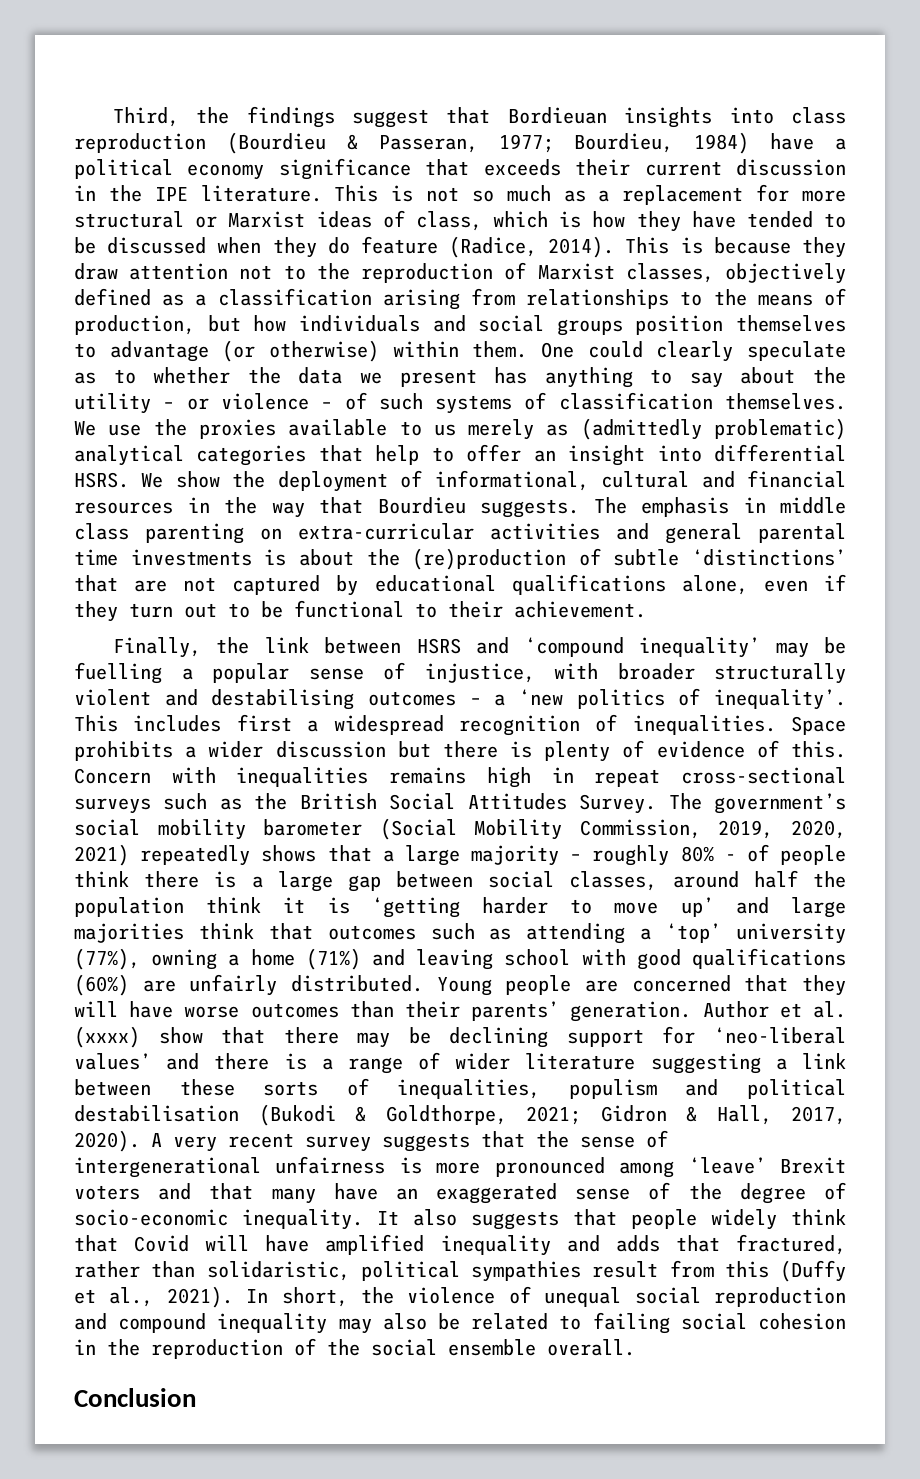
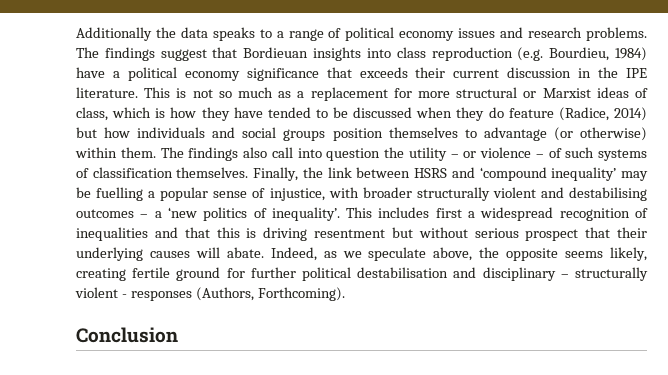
[112,107,230,127] Third, the -> [76,27,647,41] [76,47,99,58] Additionally the data speaks to a range of political economy issues and research problems. The
[226,132,554,154] (Bourdieu & Passeran, 1977; -> [517,47,544,61] (e.g.
[548,236,846,258] [74,262,846,284] [74,288,847,310] [74,315,195,335] 2014). This is because they draw attention not to the reproduction of Marxist classes, objectively defined as a classification arising from relationships to the means of production, -> [613,107,647,121] 2014)
[541,341,846,362] [74,367,796,388] One could clearly speculate as to whether the data we present has anything to say about -> [160,147,381,161] The findings also call into question
[74,418,846,440] [74,444,847,466] [74,470,847,492] [74,497,846,518] [74,523,846,544] [74,548,846,570] [74,574,846,596] [74,600,646,622] We use the proxies available to us merely as (admittedly problematic) analytical categories that help to offer an insight into differential HSRS. We show the deployment of informational, cultural and financial resources in the way that Bourdieu suggests. The emphasis in middle class parenting on extra-curricular activities and general parental time investments is about the (re)production of subtle ‘distinctions’ that are not captured by educational qualifications alone, even if they turn out to be functional to their achievement. // -> (249, 172) none
[632,715,846,735] [74,740,846,762] [74,767,846,788] [74,793,847,814] [74,818,846,840] [74,844,846,866] [74,870,846,892] [74,897,847,918] [74,923,847,944] [74,948,846,970] [74,974,846,996] [74,1001,847,1022] [74,1026,846,1048] [74,1052,846,1074] [74,1078,846,1099] [74,1104,846,1126] [74,1130,668,1152] [74,1156,847,1178] [74,1182,846,1204] [74,1209,846,1230] [74,1234,846,1256] [74,1260,846,1282] [74,1286,846,1308] [74,1312,846,1334] [74,1338,635,1359] inequalities. Space prohibits a wider discussion but there is plenty of evidence of this. Concern with inequalities remains high in repeat cross-sectional surveys such as the British Social Attitudes Survey. The government’s social mobility barometer (Social Mobility Commission, 2019, 2020, 2021) repeatedly shows that a large majority – roughly 80% - of people think there is a large gap between social classes, around half the population think it is ‘getting harder to move up’ and large majorities think that outcomes such as attending a ‘top’ university (77%), owning a home (71%) and leaving school with good qualifications (60%) are unfairly distributed. Young people are concerned that they will have worse outcomes than their parents’ generation. Author et al. (xxxx) show that there may be declining support for ‘neo-liberal values’ and there is a range of wider literature suggesting a link between these sorts of inequalities, populism and political destabilisation (Bukodi & Goldthorpe, 2021; Gidron & Hall, 2017, 2020). A very recent survey suggests that the sense of intergenerational unfairness is more pronounced among ‘leave’ Brexit voters and that many have an exaggerated sense of the degree of socio-economic inequality. It also suggests that people widely think that Covid will have amplified inequality and adds that fractured, rather than solidaristic, political sympathies result from this (Duffy et al., 2021). In short, the violence of unequal social reproduction and compound inequality may also be related to failing social cohesion in the reproduction of the social ensemble overall. -> [76,227,647,241] [76,247,648,261] [76,267,648,281] [75,287,345,301] inequalities and that this is driving resentment but without serious prospect that their underlying causes will abate. Indeed, as we speculate above, the opposite seems likely, creating fertile ground for further political destabilisation and disciplinary – structurally violent - responses (Authors, Forthcoming).

